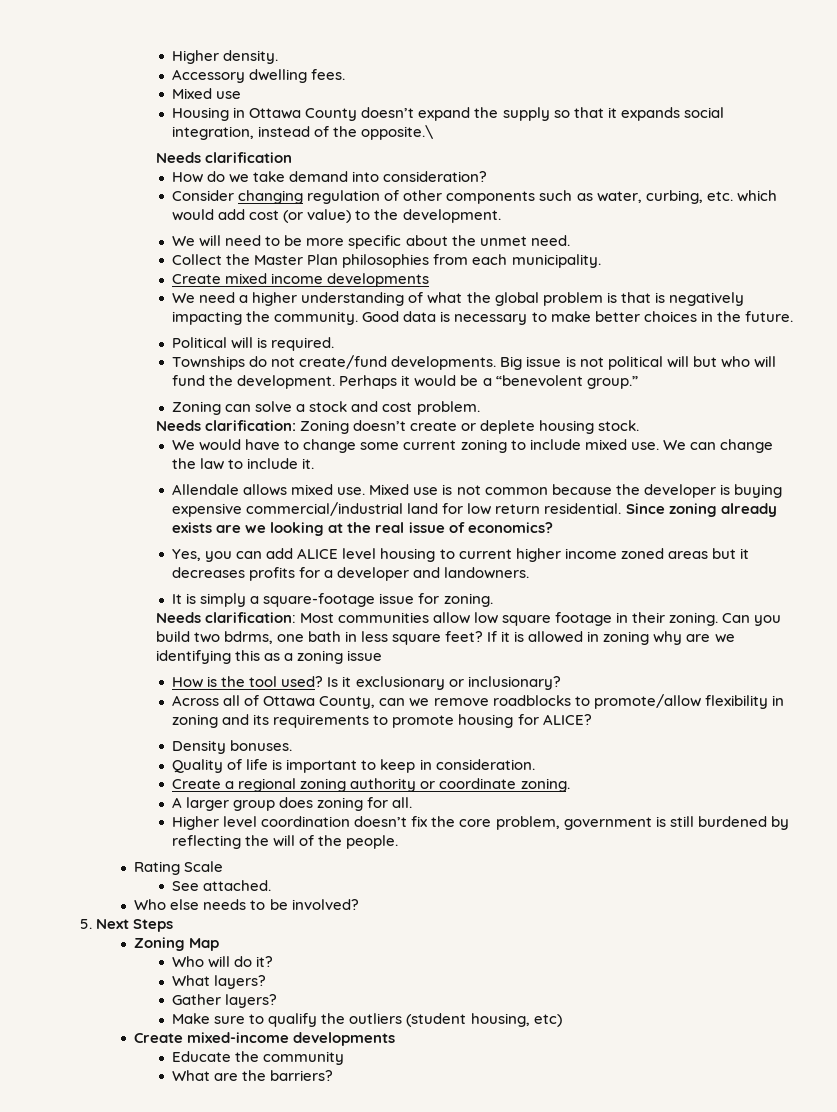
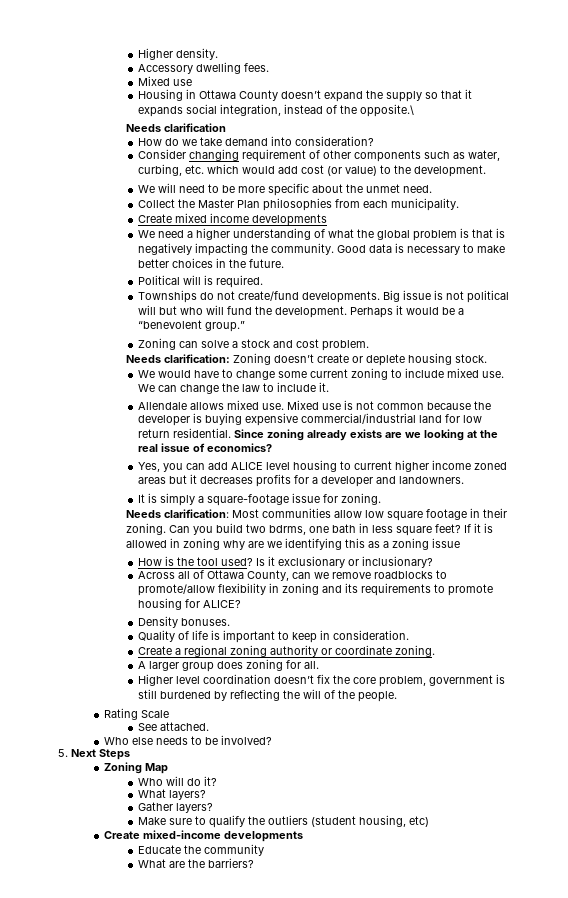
[307,190,381,204] regulation -> [241,149,306,162] requirement

